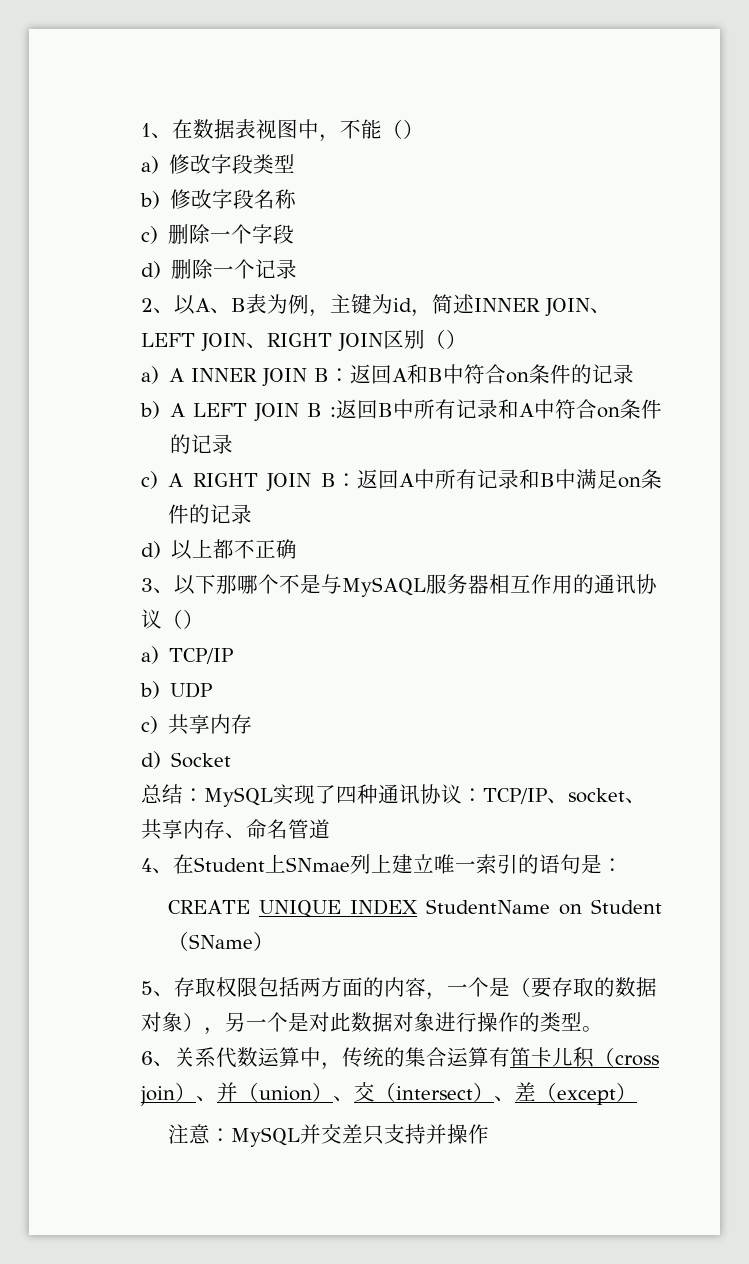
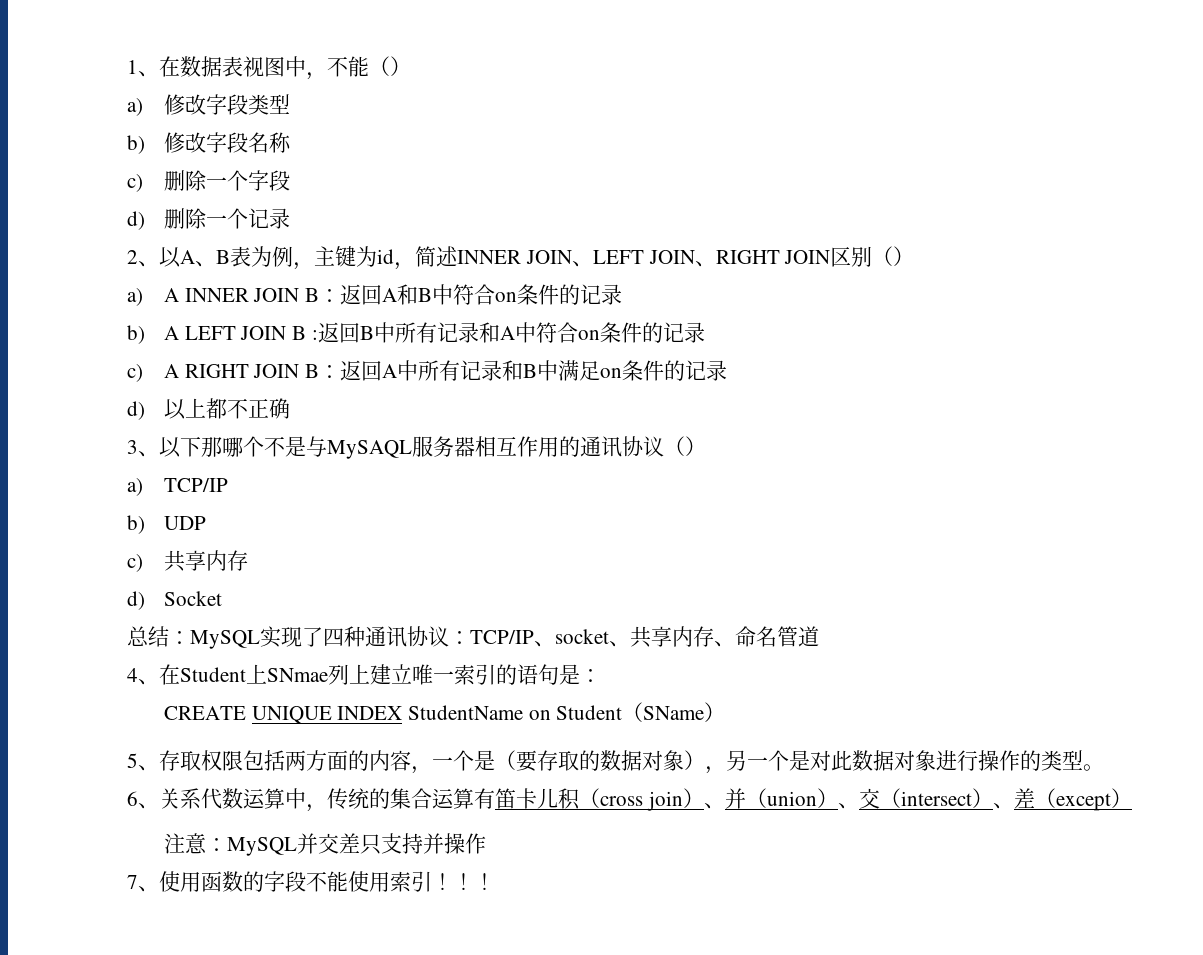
(489, 1134) none -> [127,871,496,892] // 7、使用函数的字段不能使用索引！！！

